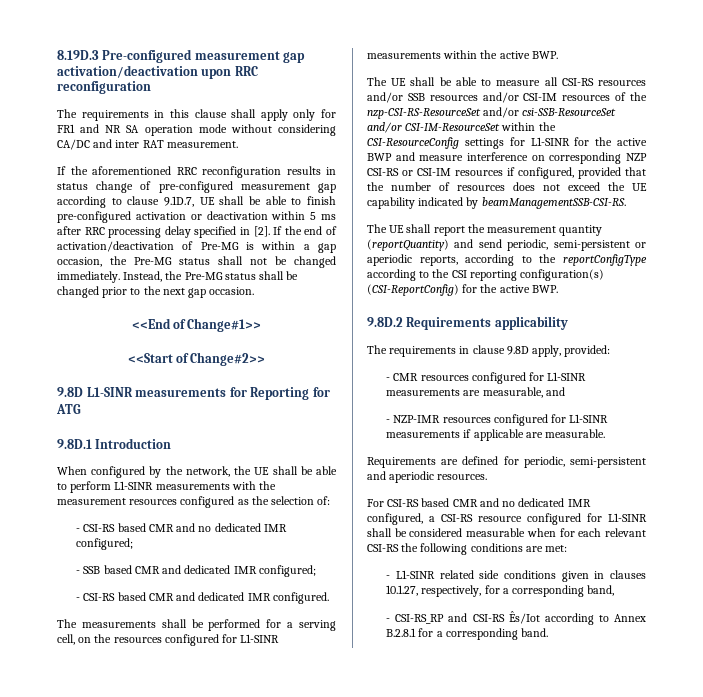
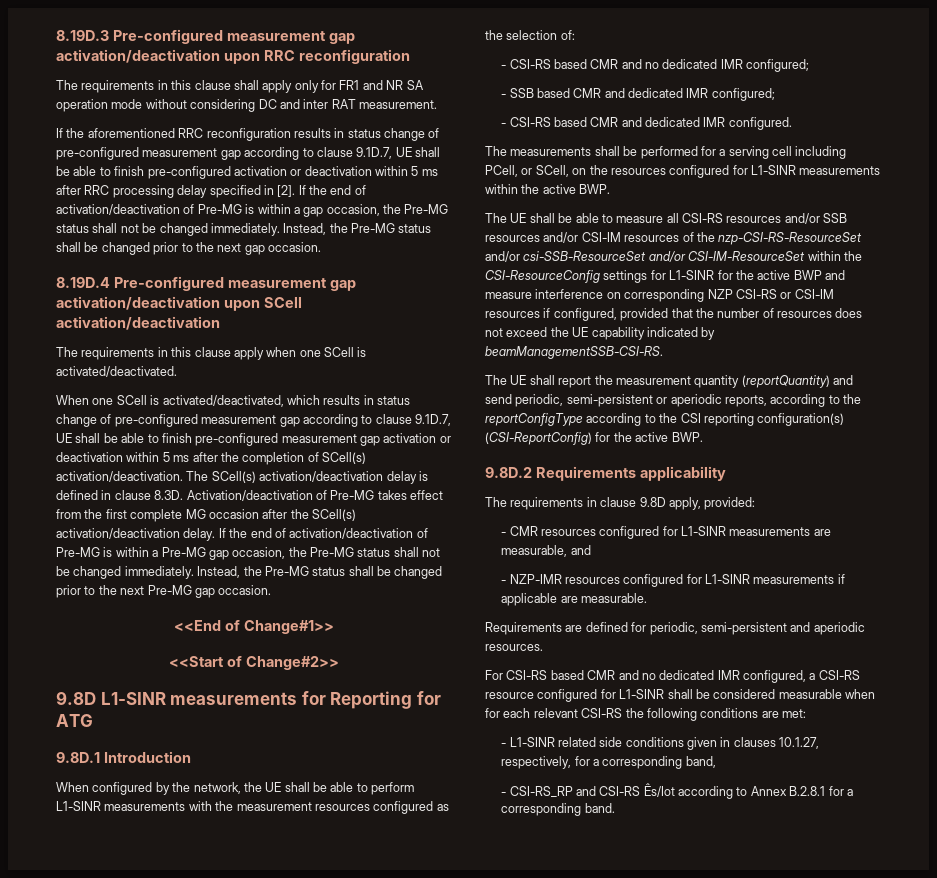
[57,139,90,150] CA/DC -> [258,99,277,109] DC
(255, 291) none -> [56,276,356,291] [56,296,302,311] [56,316,220,330] [56,347,367,360] [56,366,177,377] [56,395,410,407] [56,414,451,427] [56,433,451,446] [56,452,366,465] [56,471,428,484] [56,490,443,501] [56,509,356,522] [56,528,428,541] [56,547,441,560] [56,566,443,579] [56,585,272,598] // 8.19D.4 Pre-configured measurement gap activation/deactivation upon SCell activation/deactivation // The requirements in this clause apply when one SCell is activated/deactivated. // When one SCell is activated/deactivated, which results in status change of pre-configured measurement gap according to clause 9.1D.7, UE shall be able to finish pre-configured measurement gap activation or deactivation within 5 ms after the completion of SCell(s) activation/deactivation. The SCell(s) activation/deactivation delay is defined in clause 8.3D. Activation/deactivation of Pre-MG takes effect from the first complete MG occasion after the SCell(s) activation/deactivation delay. If the end of activation/deactivation of Pre-MG is within a Pre-MG gap occasion, the Pre-MG status shall not be changed immediately. Instead, the Pre-MG status shall be changed prior to the next Pre-MG gap occasion.
[57,634,75,645] cell, -> [772,146,847,159] [485,165,569,177] cell including PCell, or SCell,

